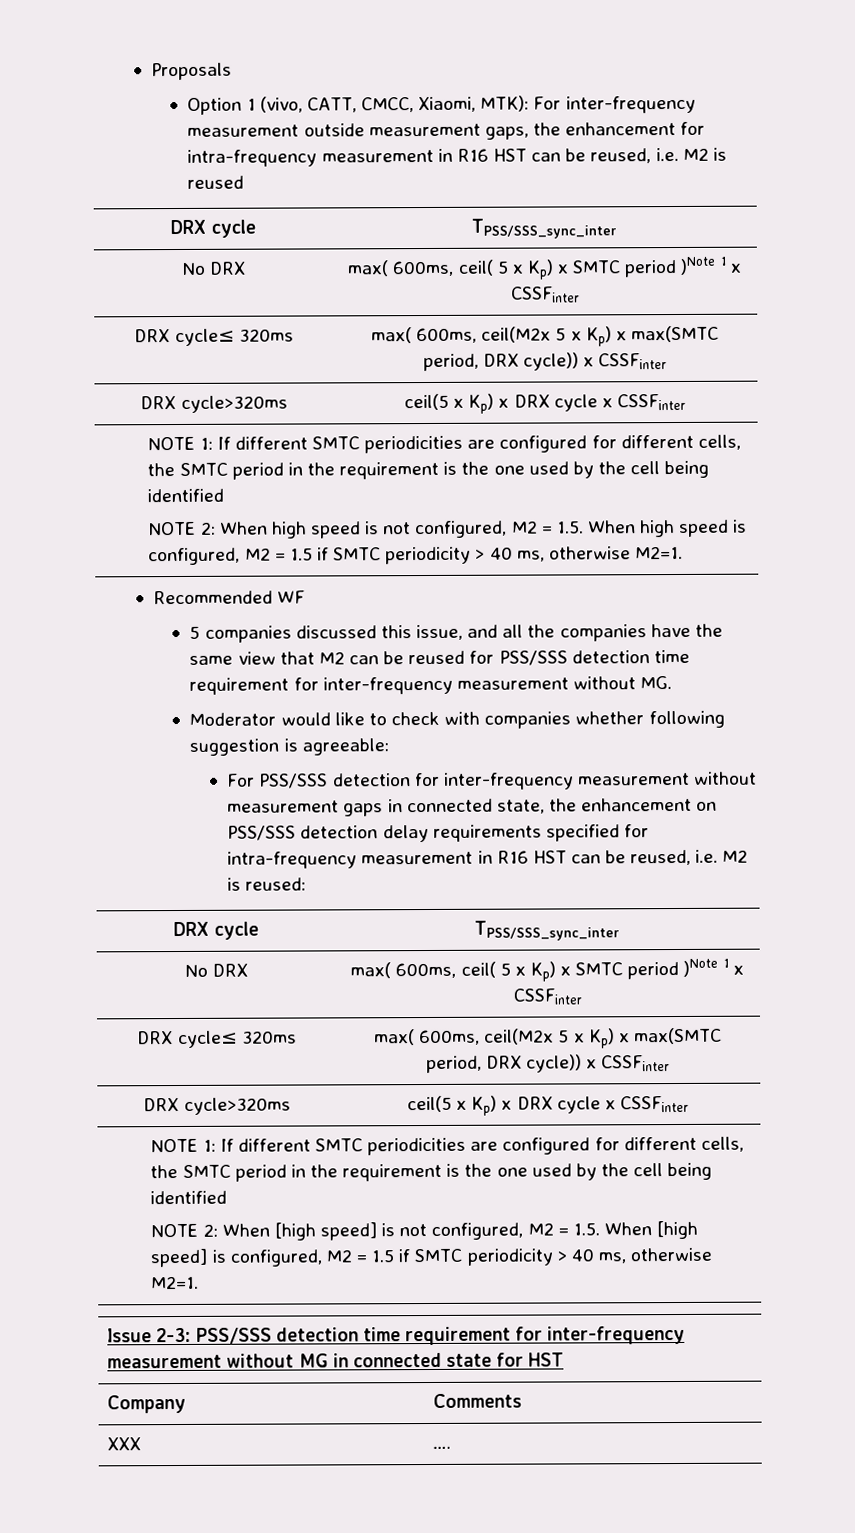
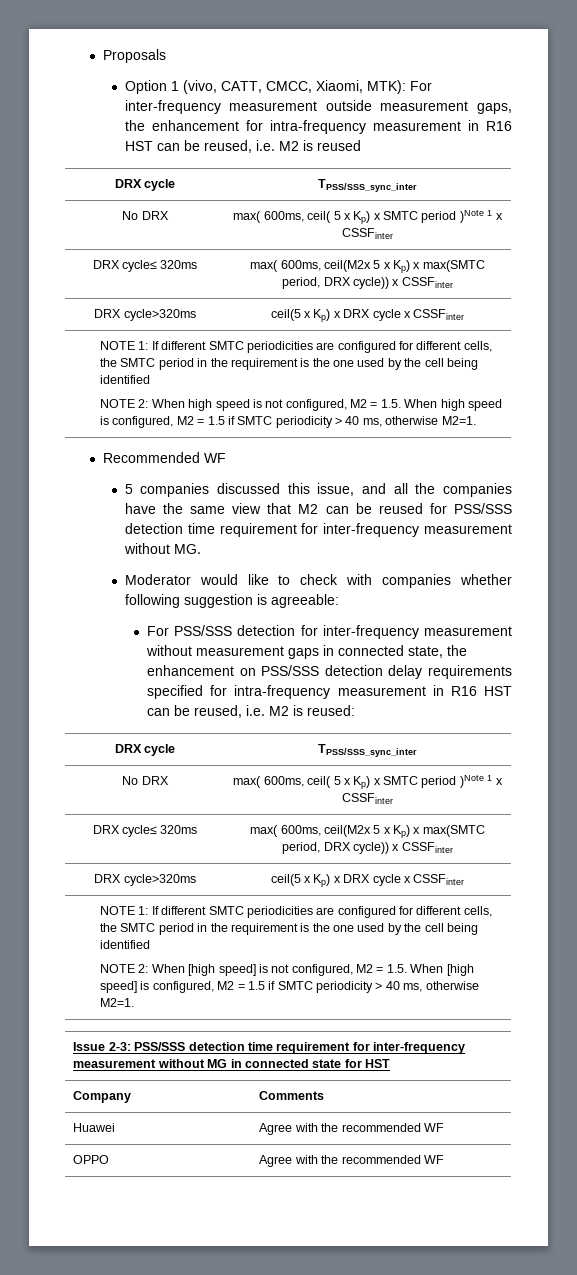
[107,1437,142,1451] [433,1445,452,1449] XXX | …. -> [73,1123,116,1132] [259,1123,444,1135] [73,1155,110,1164] [259,1155,444,1167] Huawei | Agree with the recommended WF // OPPO | Agree with the recommended WF

